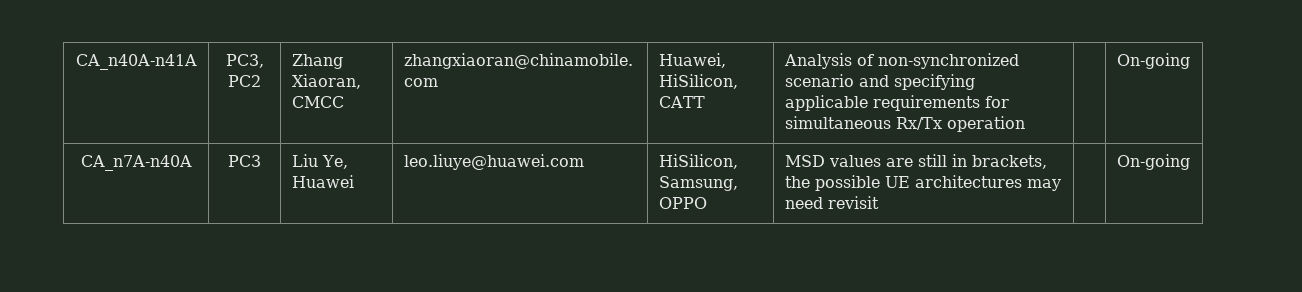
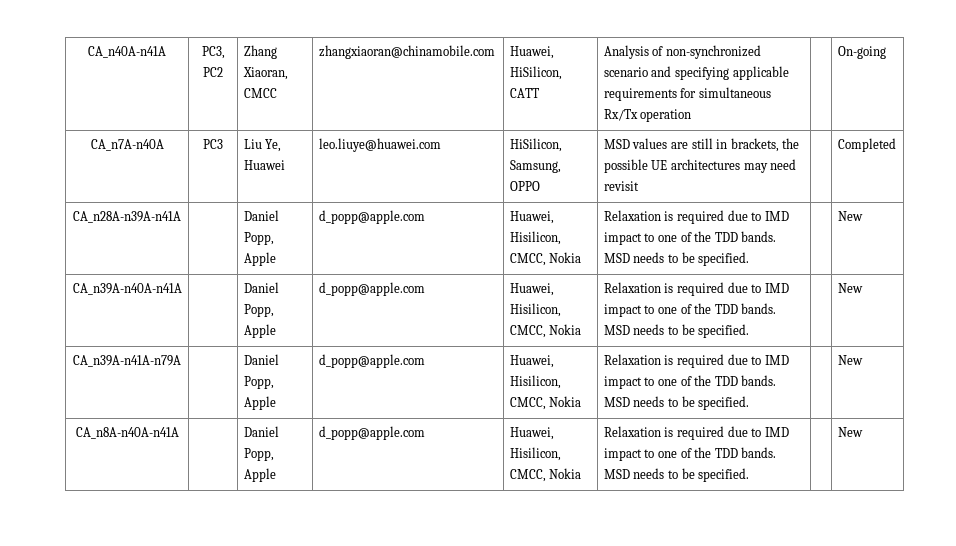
[1116,154,1190,170] On-going -> [837,138,896,152] [73,211,181,223] [243,210,279,221] [243,232,274,245] [243,252,276,266] [318,210,425,224] [509,211,554,224] [509,231,561,245] [509,252,582,266] [603,210,789,224] [603,231,777,245] [603,252,750,266] [837,211,863,221] [72,283,182,295] [243,282,279,293] [243,304,274,317] [243,324,276,338] [318,282,425,296] [509,283,554,296] [509,303,561,317] [509,324,582,338] [603,282,789,296] [603,303,777,317] [603,324,750,338] [837,283,863,293] [73,355,181,367] [243,354,279,365] [243,376,274,389] [243,396,276,410] [318,354,425,368] [509,355,554,368] [509,375,561,389] [509,396,582,410] [603,354,789,368] [603,375,777,389] [603,396,750,410] [837,355,863,365] [75,427,179,439] [243,426,279,437] [243,448,274,461] [243,468,276,482] [318,426,425,440] [509,427,554,440] [509,447,561,461] [509,468,582,482] [603,426,789,440] [603,447,777,461] [603,468,750,482] [837,427,863,437] Completed // CA_n28A-n39A-n41A | | Daniel Popp, Apple | d_popp@apple.com | Huawei, Hisilicon, CMCC, Nokia | Relaxation is required due to IMD impact to one of the TDD bands. MSD needs to be specified. | | New // CA_n39A-n40A-n41A | | Daniel Popp, Apple | d_popp@apple.com | Huawei, Hisilicon, CMCC, Nokia | Relaxation is required due to IMD impact to one of the TDD bands. MSD needs to be specified. | | New // CA_n39A-n41A-n79A | | Daniel Popp, Apple | d_popp@apple.com | Huawei, Hisilicon, CMCC, Nokia | Relaxation is required due to IMD impact to one of the TDD bands. MSD needs to be specified. | | New // CA_n8A-n40A-n41A | | Daniel Popp, Apple | d_popp@apple.com | Huawei, Hisilicon, CMCC, Nokia | Relaxation is required due to IMD impact to one of the TDD bands. MSD needs to be specified. | | New

